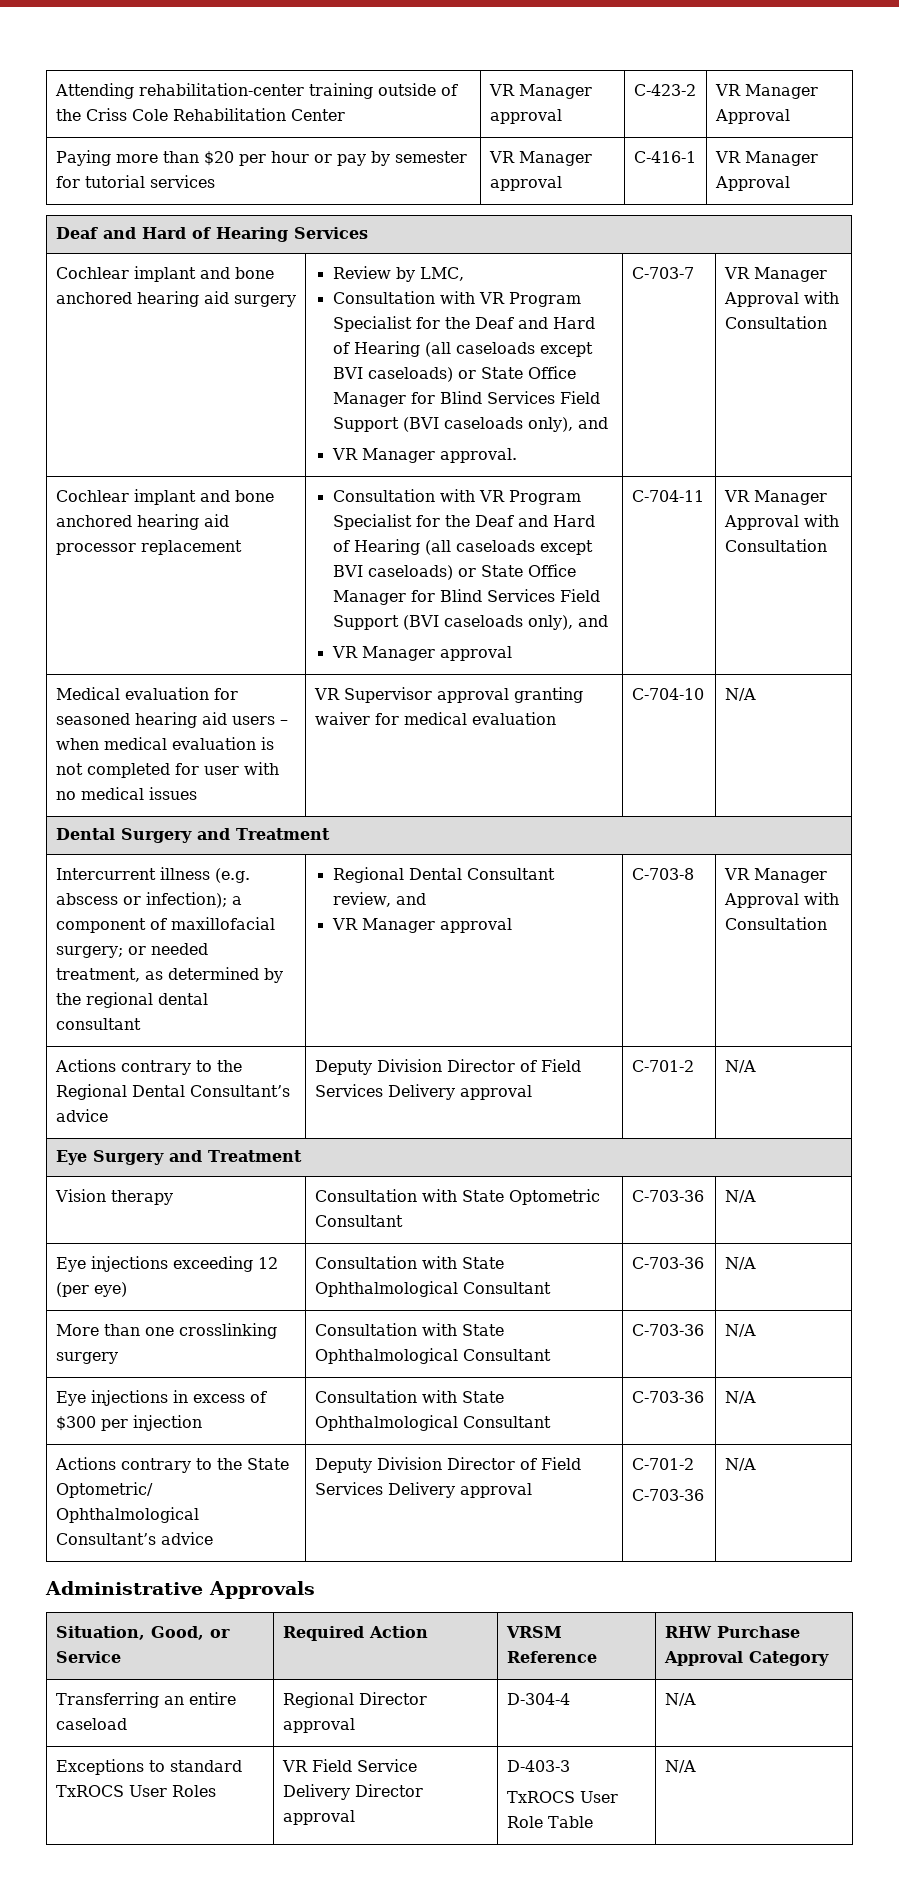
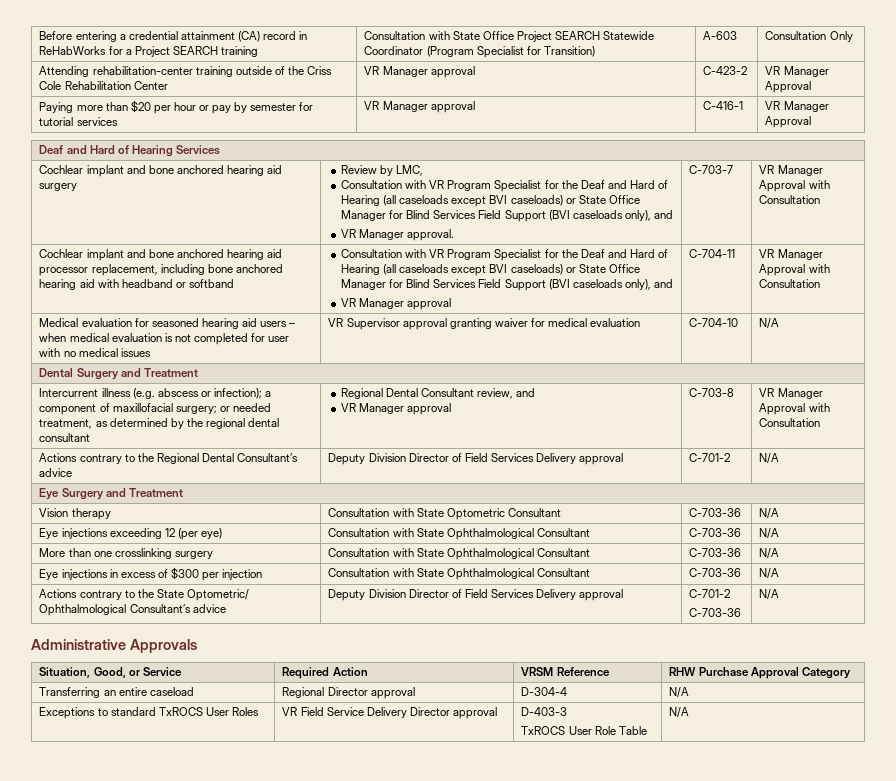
(54, 91) none -> [39,31,308,42] [39,46,258,57] [364,31,655,42] [364,46,595,58] [703,31,738,40] [765,31,853,42] Before entering a credential attainment (CA) record in ReHabWorks for a Project SEARCH training | Consultation with State Office Project SEARCH Statewide Coordinator (Program Specialist for Transition) | A-603 | Consultation Only //
[140,540,242,555] replacement -> [91,264,283,276] [39,279,234,290] replacement, including bone anchored hearing aid with headband or softband

